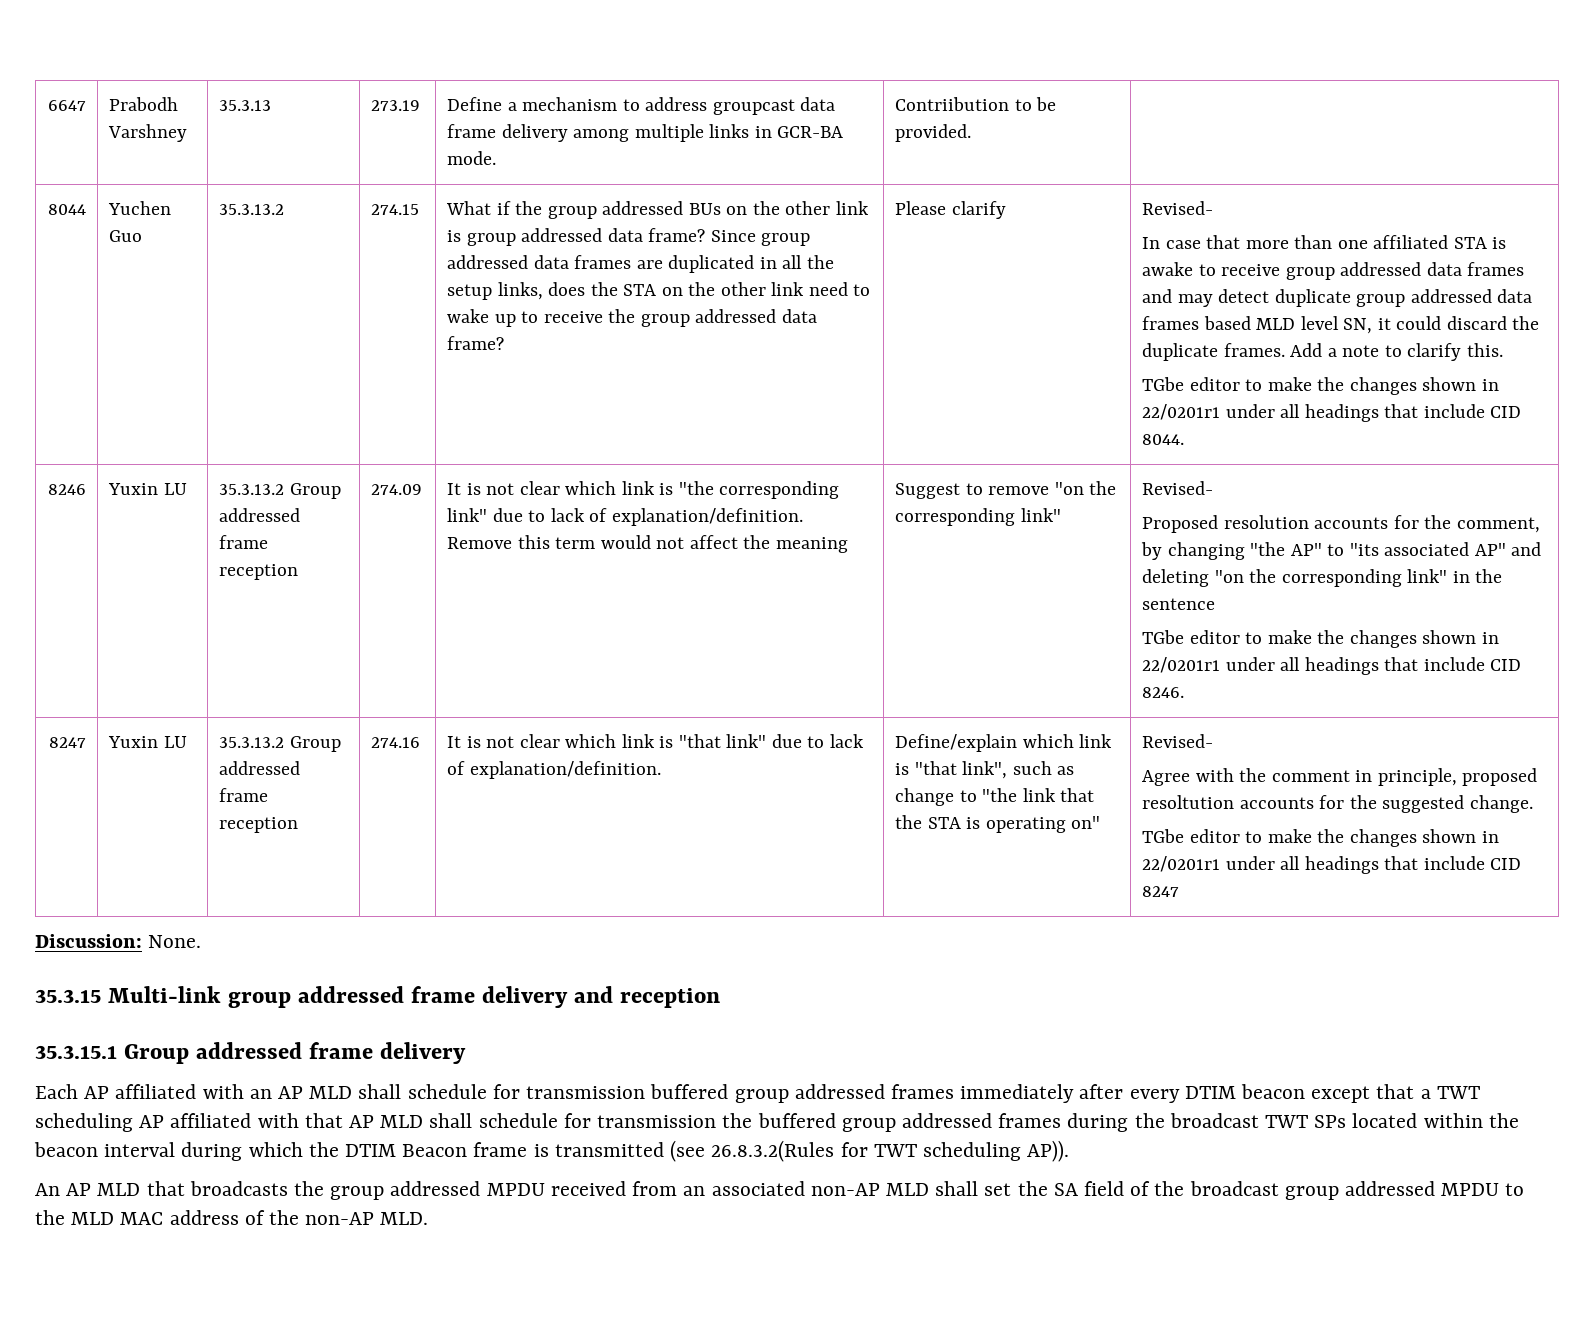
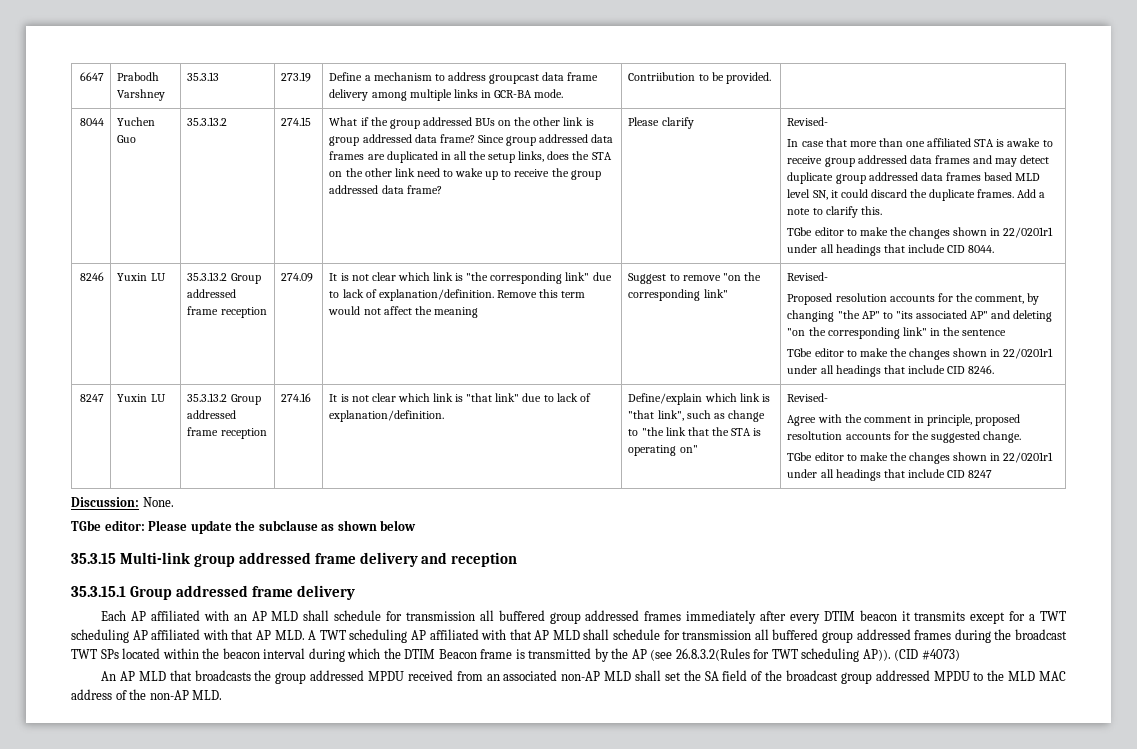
(202, 941) none -> [71,520,417,534] // TGbe editor: Please update the subclause as shown below
(646, 1092) none -> [479,610,494,621] all
[1311,1084,1431,1103] except that a -> [901,611,1066,624] [71,629,317,643] it transmits except for a TWT scheduling AP affiliated with that AP MLD. A
[722,1113,753,1128] the -> [754,629,769,640] all
(664, 1149) none -> [594,648,647,662] by the AP
(1070, 1151) none -> [894,649,960,661] (CID #4073)

